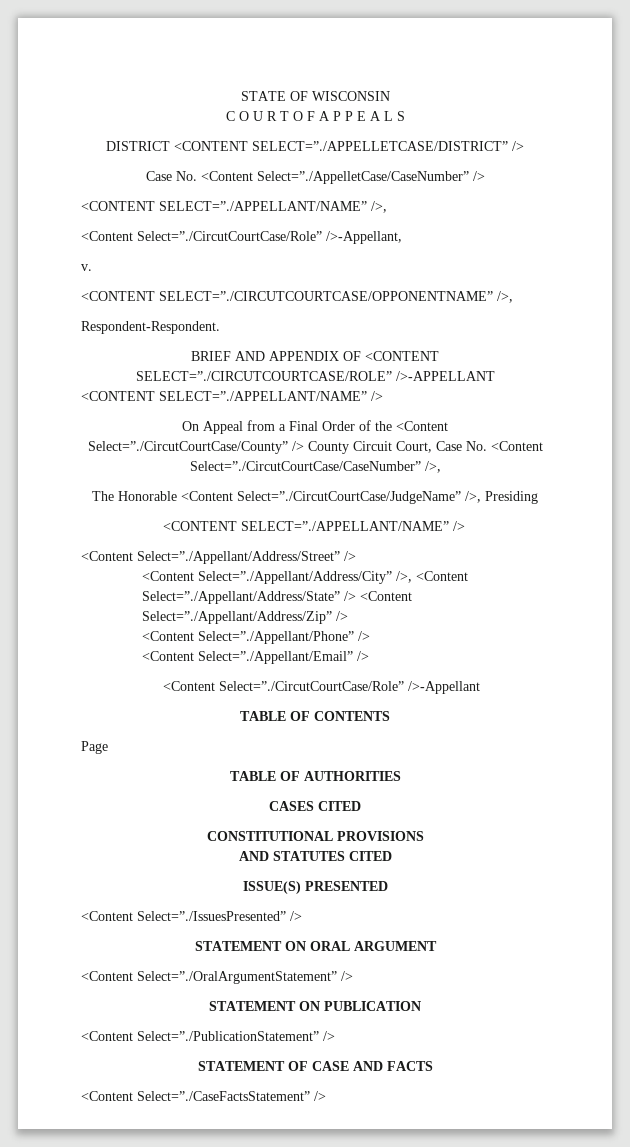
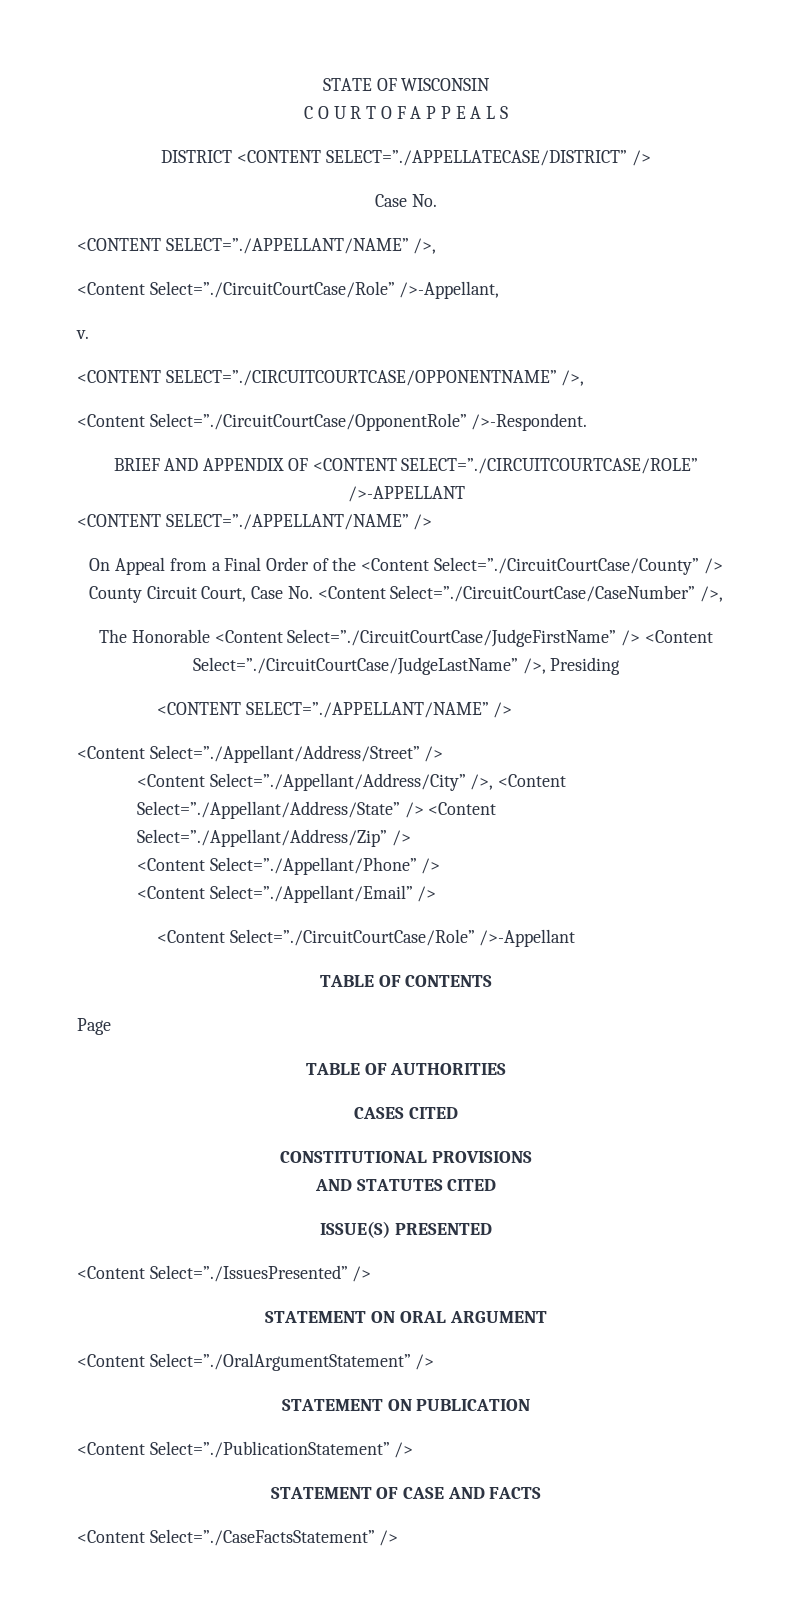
[252,141,508,151] SELECT=”./APPELLETCASE/DISTRICT” -> [325,150,627,166] SELECT=”./APPELLATECASE/DISTRICT”
[200,171,485,184] <Content Select=”./AppelletCase/CaseNumber” /> -> (437, 200) none
[137,231,322,241] Select=”./CircutCourtCase/Role” -> [149,281,395,298] Select=”./CircuitCourtCase/Role”
[159,291,513,303] [81,321,220,334] SELECT=”./CIRCUTCOURTCASE/OPPONENTNAME” />, // Respondent-Respondent. -> [165,370,585,386] [77,413,588,431] SELECT=”./CIRCUITCOURTCASE/OPPONENTNAME” />, // <Content Select=”./CircuitCourtCase/OpponentRole” />-Respondent.
[135,371,392,381] SELECT=”./CIRCUTCOURTCASE/ROLE” -> [401,458,699,474] SELECT=”./CIRCUITCOURTCASE/ROLE”
[87,441,288,454] Select=”./CircutCourtCase/County” -> [433,557,699,575] Select=”./CircuitCourtCase/County”
[189,461,421,471] Select=”./CircutCourtCase/CaseNumber” -> [390,585,696,602] Select=”./CircuitCourtCase/CaseNumber”
[237,491,461,504] Select=”./CircutCourtCase/JudgeName” -> [287,629,713,647] [192,657,518,675] Select=”./CircuitCourtCase/JudgeFirstName” /> <Content Select=”./CircuitCourtCase/JudgeLastName”
[218,681,404,691] Select=”./CircutCourtCase/Role” -> [229,929,475,946] Select=”./CircuitCourtCase/Role”

